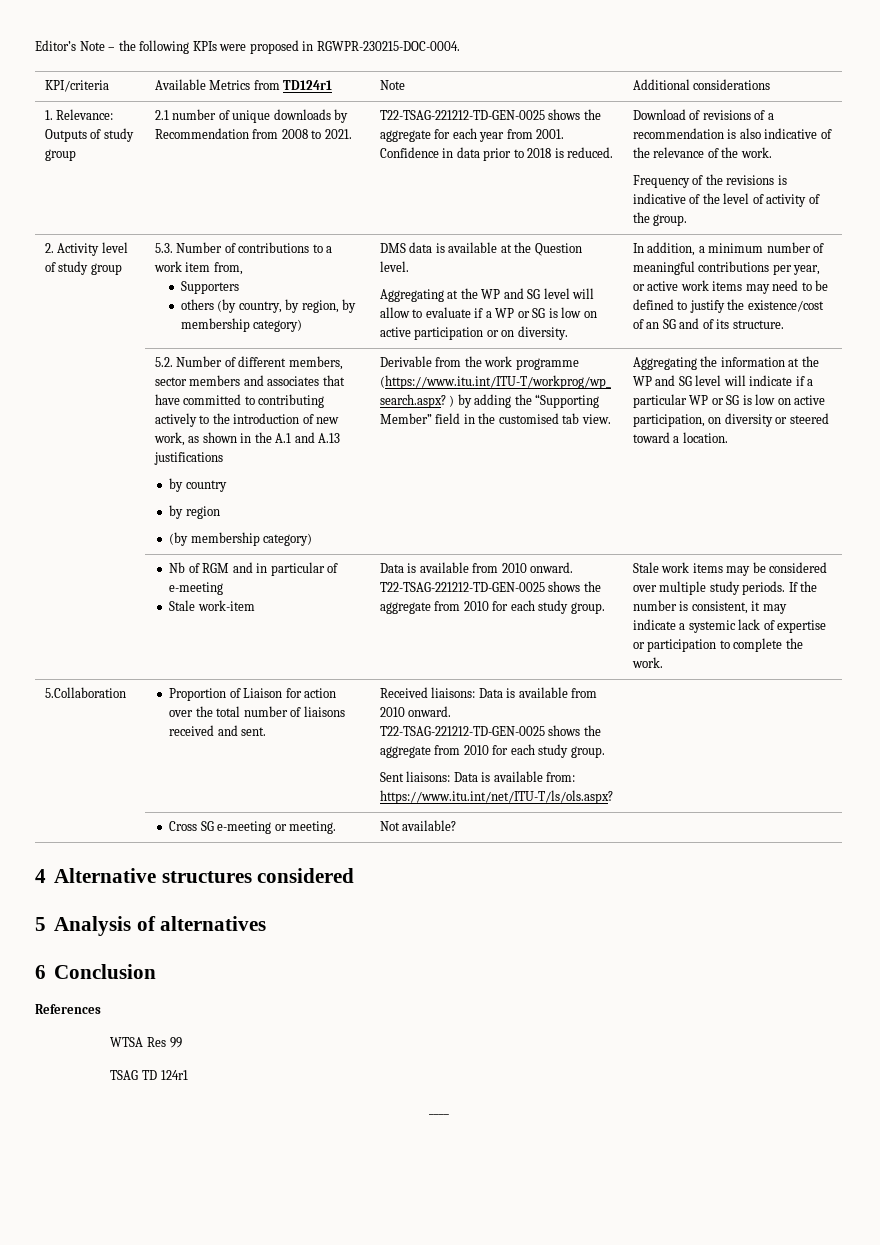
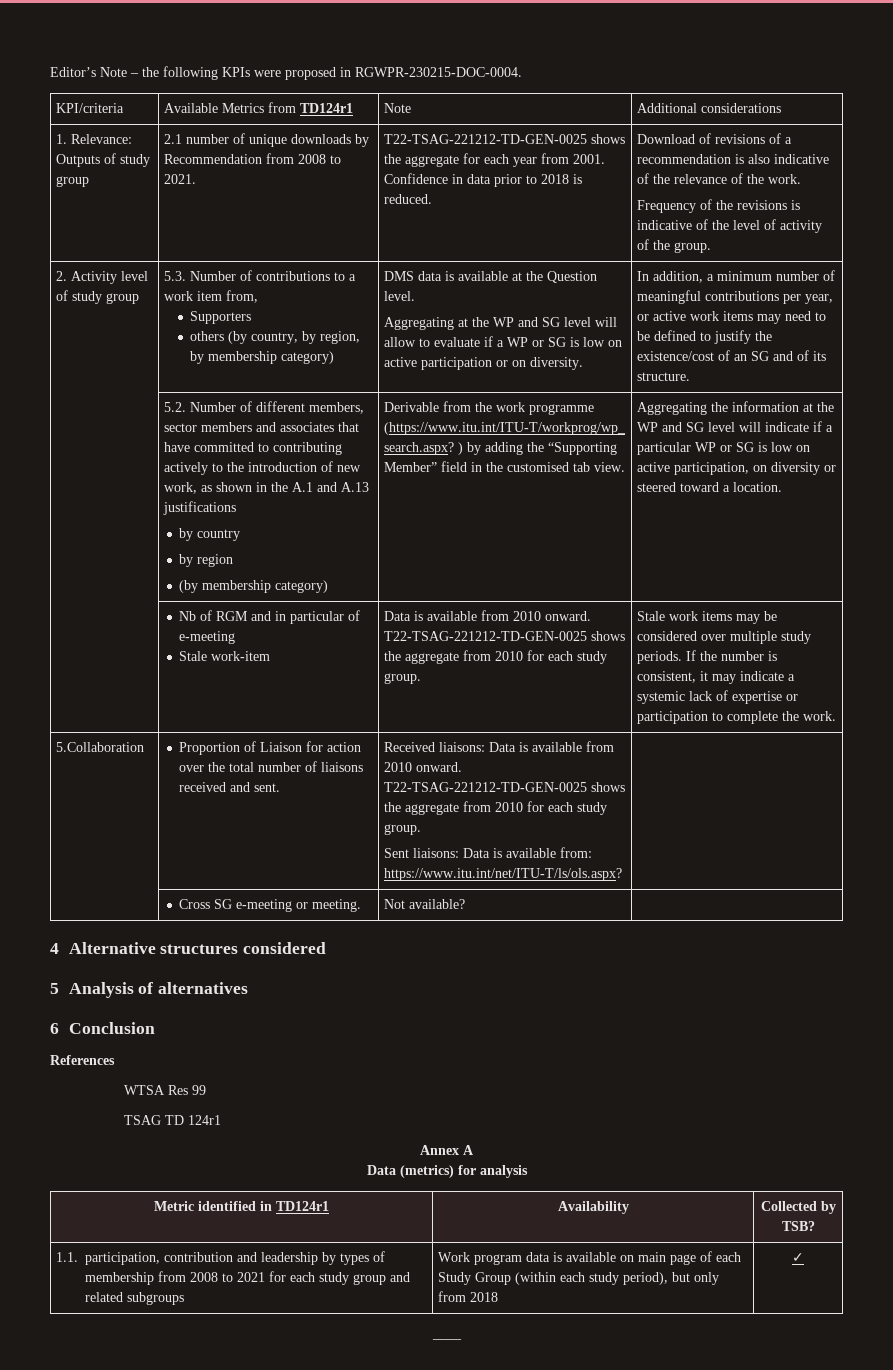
(188, 1075) none -> [420,1145,474,1155] [366,1165,528,1178] [154,1201,329,1211] [557,1201,629,1214] [760,1201,836,1214] [781,1221,815,1231] [55,1251,385,1265] [84,1271,410,1285] [84,1292,184,1305] [437,1251,741,1265] [437,1272,719,1285] [437,1291,498,1302] [791,1253,804,1262] // Annex A // Data (metrics) for analysis // Metric identified in TD124r1 | Availability | Collected by TSB? // 1.1. participation, contribution and leadership by types of membership from 2008 to 2021 for each study group and related subgroups | Work program data is available on main page of each Study Group (within each study period), but only from 2018 | ✓

